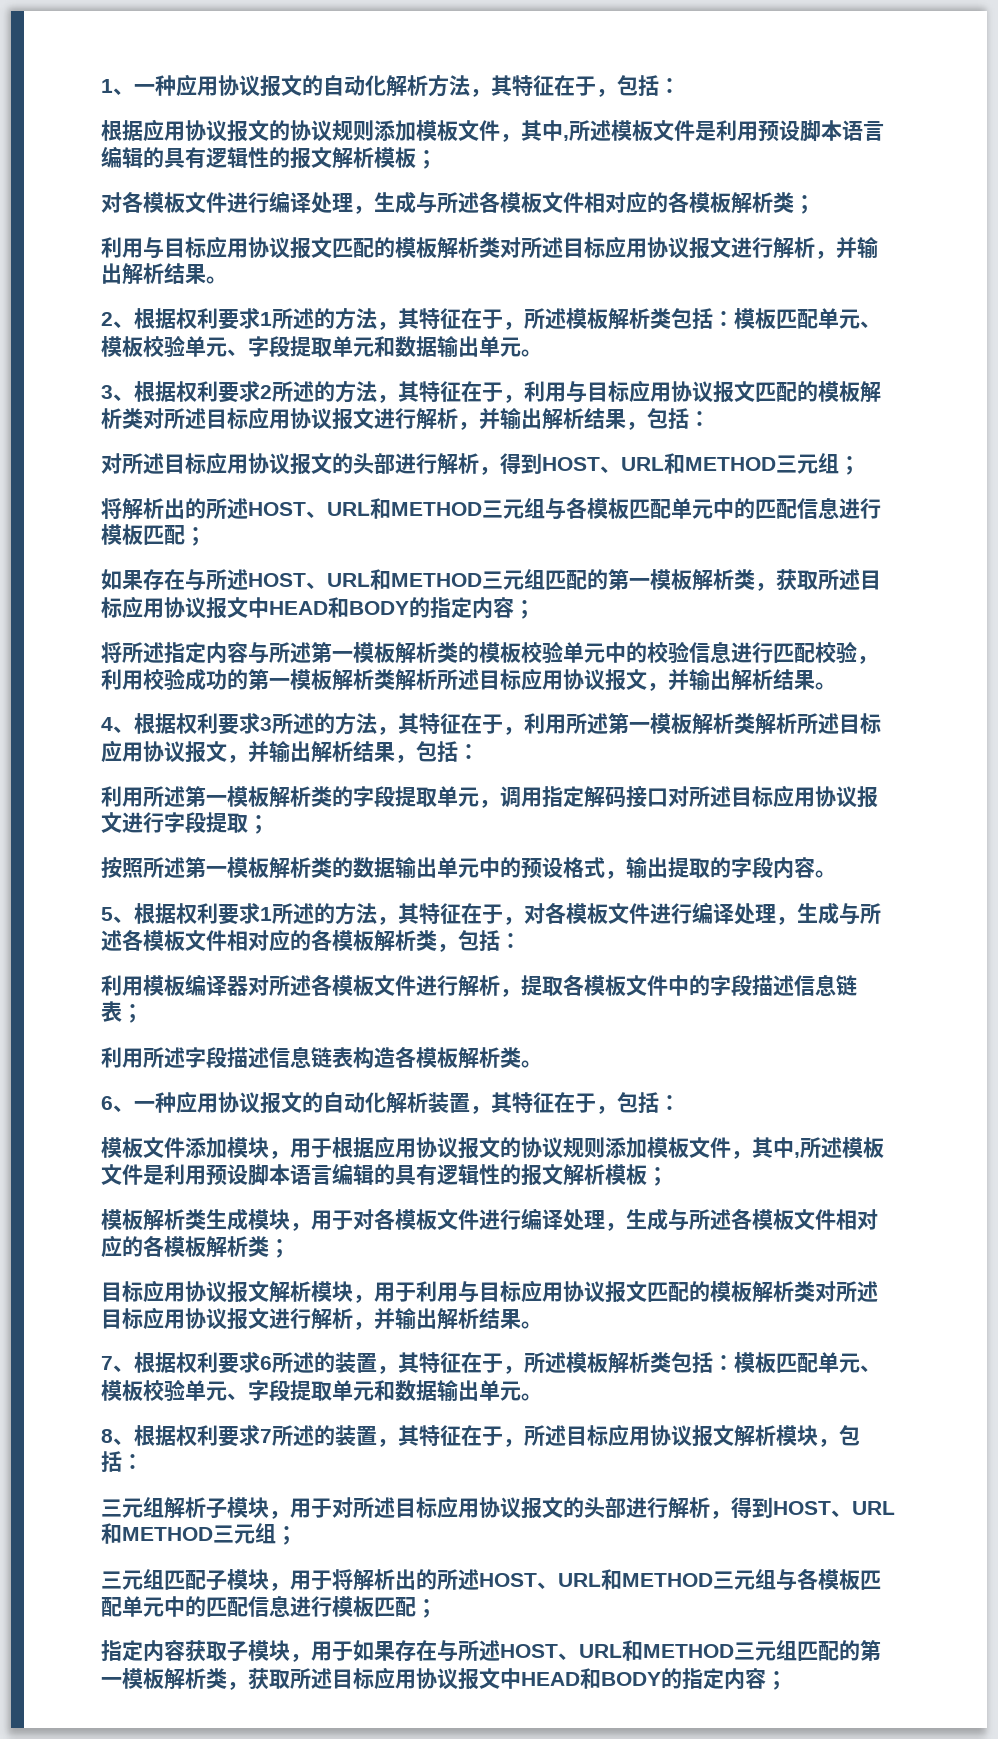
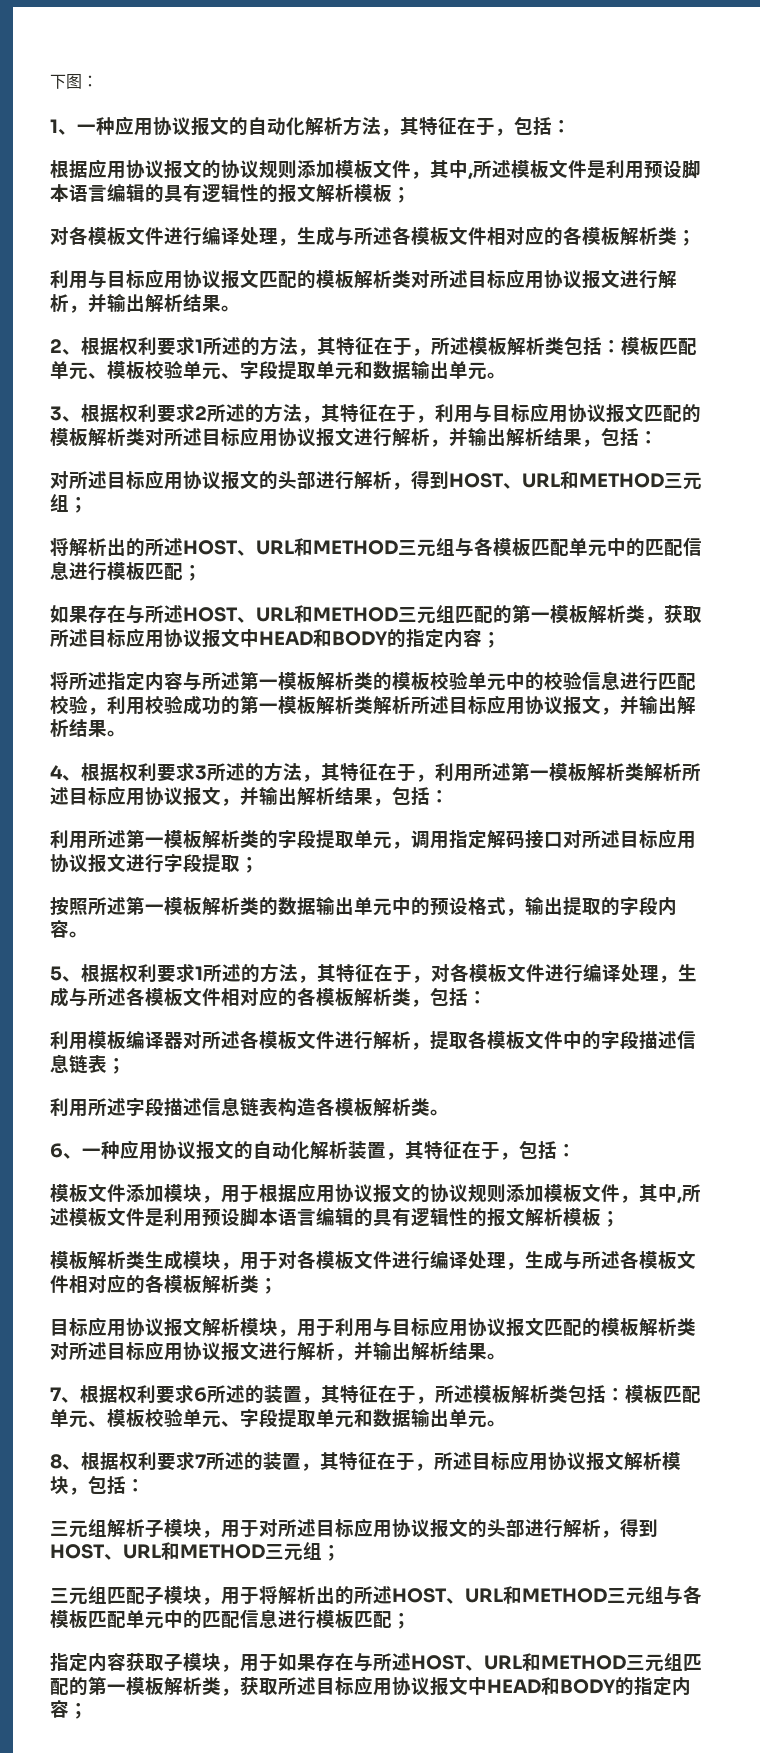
(101, 86) none -> [50,74,98,89] 下图： //

